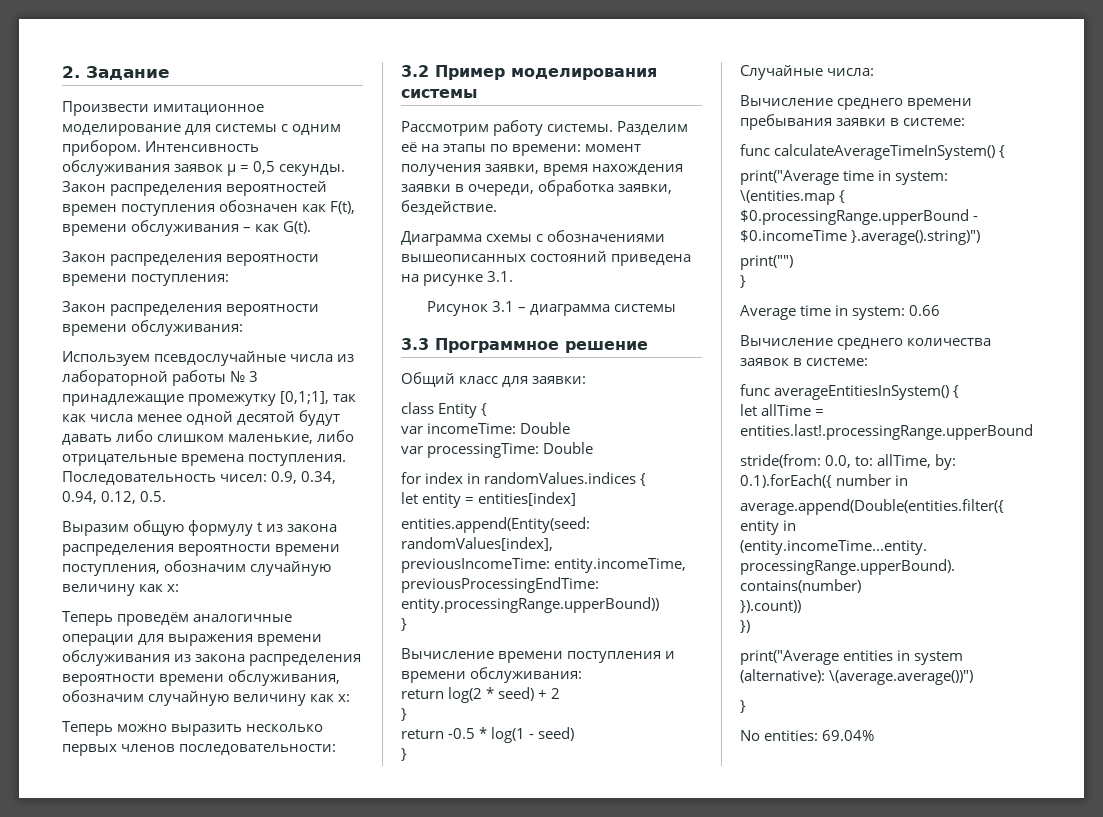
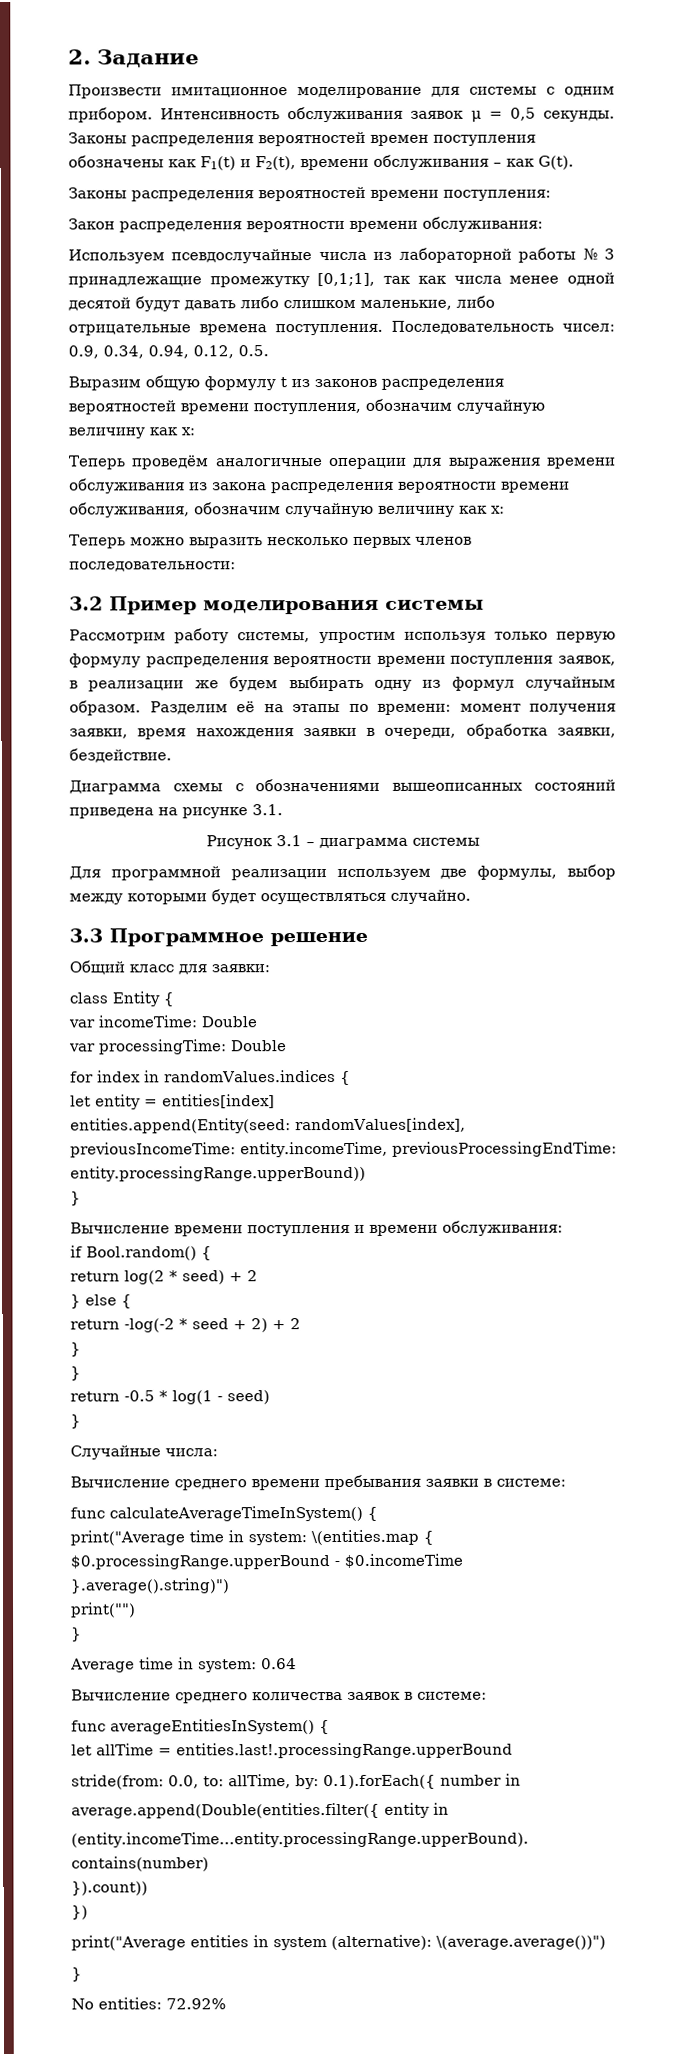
[62,181,106,192] Закон -> [68,132,127,144] Законы
[219,200,356,214] обозначен как F(t), -> [68,155,296,171] обозначены как F1(t) и F2(t),
[62,251,320,266] Закон распределения вероятности -> [68,186,366,202] Законы распределения вероятностей
[287,524,338,532] [62,544,272,556] закона распределения вероятности -> [314,378,504,390] [68,400,176,415] законов распределения вероятностей
[547,124,614,132] системы. -> [237,631,616,644] [69,653,616,668] [69,675,616,692] [69,700,141,716] системы, упростим используя только первую формулу распределения вероятности времени поступления заявок, в реализации же будем выбирать одну из формул случайным образом.
(677, 308) none -> [69,864,616,881] [69,889,471,905] // Для программной реализации используем две формулы, выбор между которыми будет осуществляться случайно.
(583, 675) none -> [70,1245,212,1261] // if Bool.random() {
(561, 693) none -> [70,1294,132,1309] [70,1318,301,1333] [70,1342,81,1357] // } else { // return -log(-2 * seed + 2) + 2 // }
[909,305,941,316] 0.66 -> [261,1658,297,1670] 0.64
[822,730,875,741] 69.04% -> [166,1998,226,2010] 72.92%

